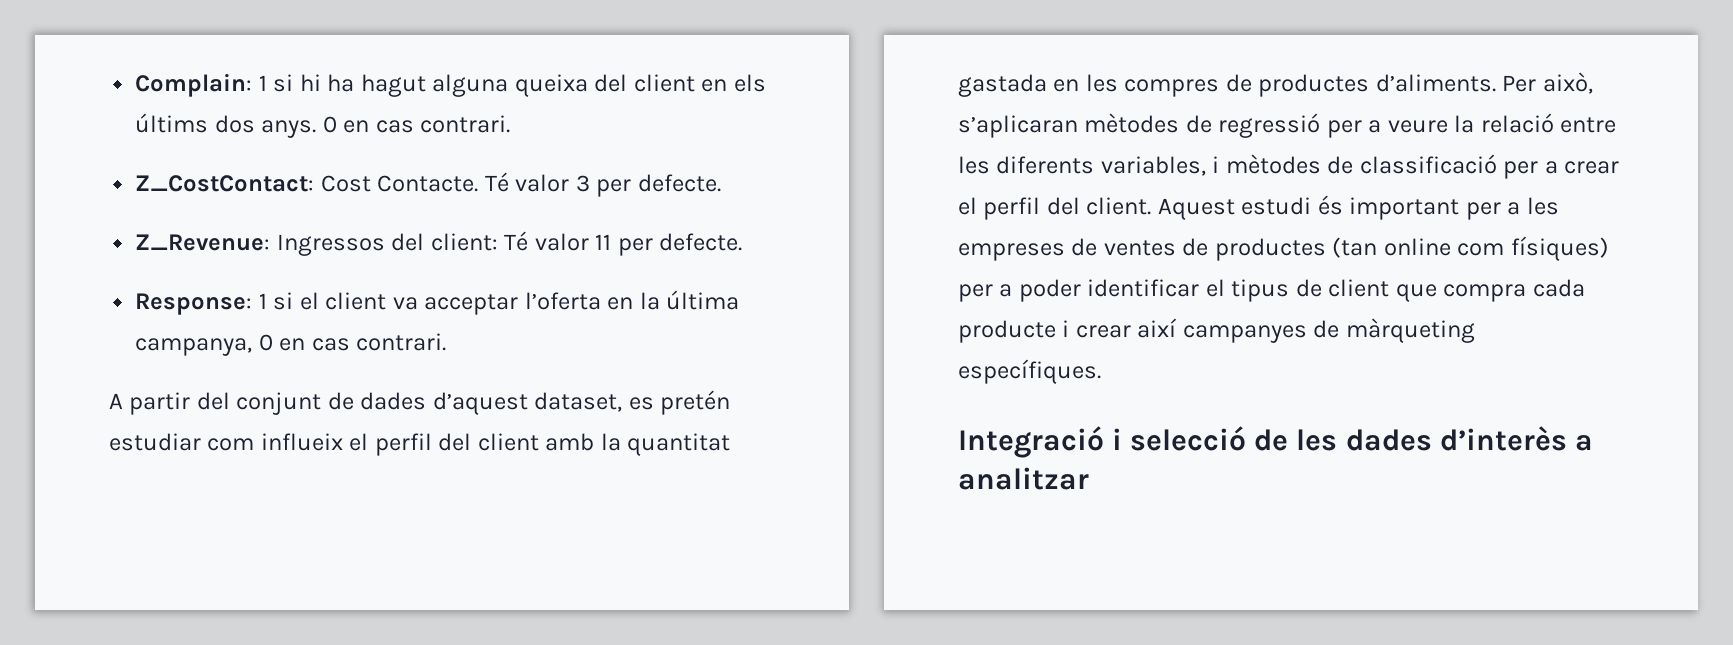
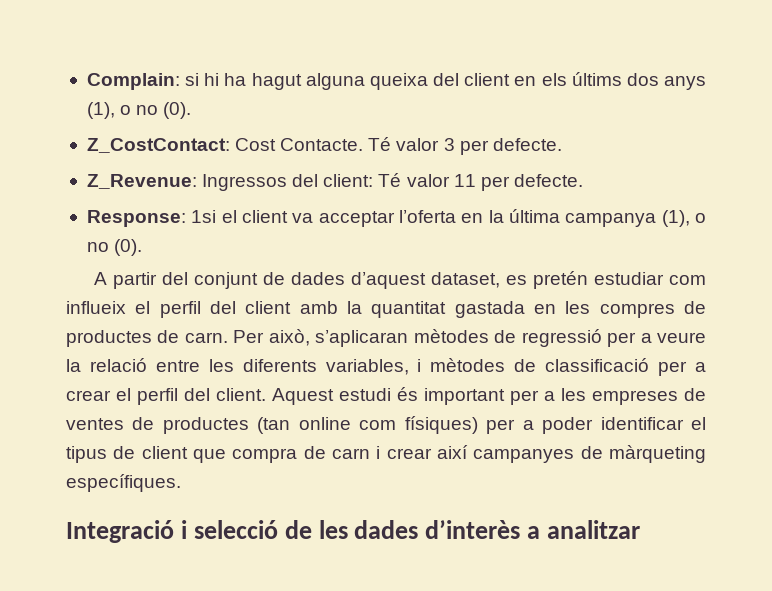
[258,75,267,91] 1 -> (180, 81) none
[261,115,511,138] anys. 0 en cas contrari. -> [664,76,706,90] [86,102,192,119] anys (1), o no (0).
[258,292,294,310] 1 si -> [191,210,217,223] 1si
[135,333,447,356] campanya, 0 en cas contrari. -> [565,210,706,227] [86,239,143,256] campanya (1), o no (0).
[1375,74,1496,92] d’aliments. -> [157,330,228,343] de carn.
[1532,279,1585,297] [958,320,1056,343] cada producte -> [303,446,370,459] de carn

